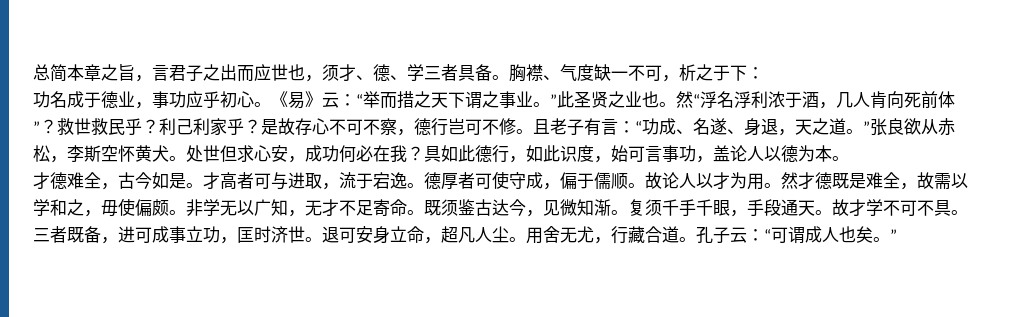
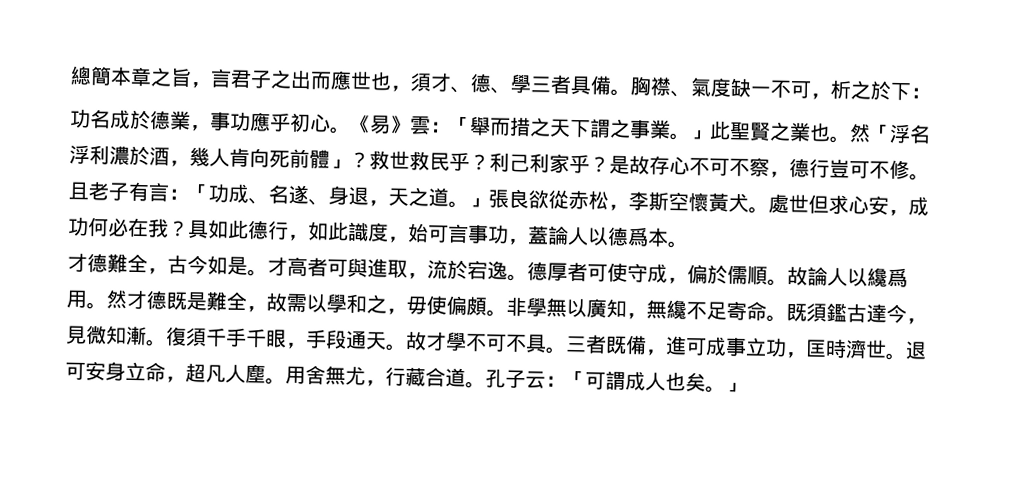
[33,64,67,82] 总简 -> [70,65,112,86] 總簡
[254,64,492,82] 应世也，须才、德、学三者具备 -> [330,70,612,95] 應世也，須才、德、學三者具備
[560,64,577,81] 气 -> [690,77,712,97] 氣
[713,65,730,81] 于 -> [870,80,892,100] 於
[84,91,853,109] 于德业，事功应乎初心。《易》云：“举而措之天下谓之事业。”此圣贤之业也。然“浮名浮利浓于酒，几 -> [130,109,931,144] [69,144,210,167] 於德業，事功應乎初心。《易》雲：「舉而措之天下謂之事業。」此聖賢之業也。然「浮名浮利濃於酒，幾
[938,91,955,108] [33,121,40,133] 体” -> [309,149,350,169] 體」
[448,118,465,135] 岂 -> [829,158,850,179] 豈
[635,121,642,133] “ -> [188,183,210,201] 「
[863,118,938,136] ”张良欲从 -> [468,188,569,209] 」張良欲從
[118,145,203,162] 怀黄犬。处 -> [688,192,789,214] 懷黃犬。處
[560,145,577,162] 识 -> [347,221,369,242] 識
[713,145,815,162] 盖论人以德为 -> [527,225,649,247] 蓋論人以德爲
[67,172,84,189] 难 -> [107,253,128,273] 難
[271,172,373,190] 与进取，流于 -> [347,257,468,280] 與進取，流於
[577,172,747,189] 于儒顺。故论人以才为 -> [707,264,908,288] 於儒順。故論人以纔爲
[866,172,883,189] 难 -> [206,291,228,311] 難
[33,199,50,216] 学 -> [326,293,348,313] 學
[152,199,662,217] 颇。非学无以广知，无才不足寄命。既须鉴古达今，见微知渐。复须 -> [466,296,927,325] [66,325,207,347] 頗。非學無以廣知，無纔不足寄命。既須鑑古達今，見微知漸。復須
[866,199,883,216] 学 -> [445,331,467,352] 學
[84,226,135,244] 备，进 -> [625,335,687,356] 備，進
[254,226,288,243] 时济 -> [825,338,867,359] 時濟
[492,226,577,244] 尘。用舍无 -> [245,364,346,385] 塵。用舍無
[764,226,805,244] “可谓 -> [565,370,626,391] 「可謂
[890,229,897,241] ” -> [725,381,746,393] 」

